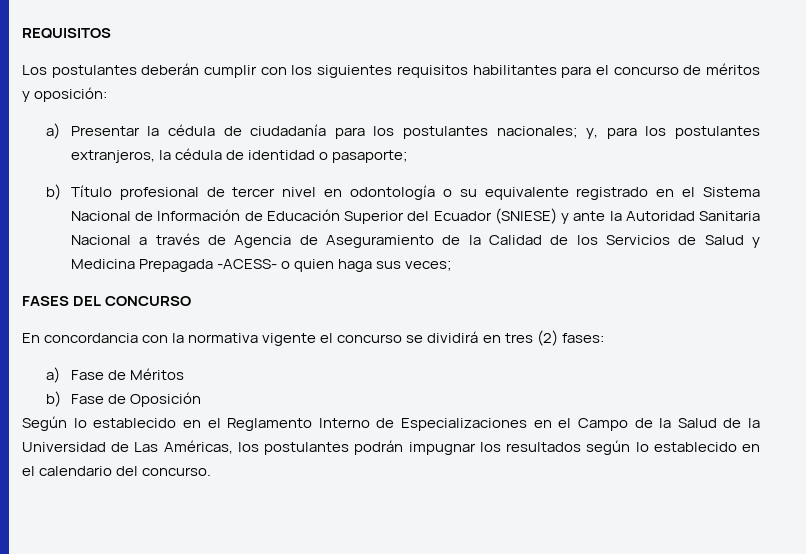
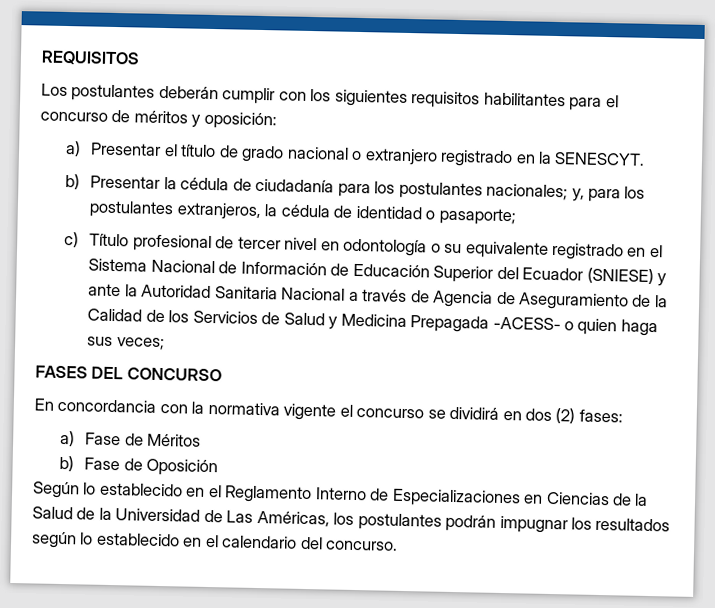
(140, 131) none -> [163,144,646,168] [64,173,161,190] el título de grado nacional o extranjero registrado en la SENESCYT. // b) Presentar
[46,184,62,200] b) -> [63,231,79,248] c)
[504,333,533,343] tres -> [525,408,553,422] dos
[558,418,628,431] el Campo -> [545,491,610,506] Ciencias

